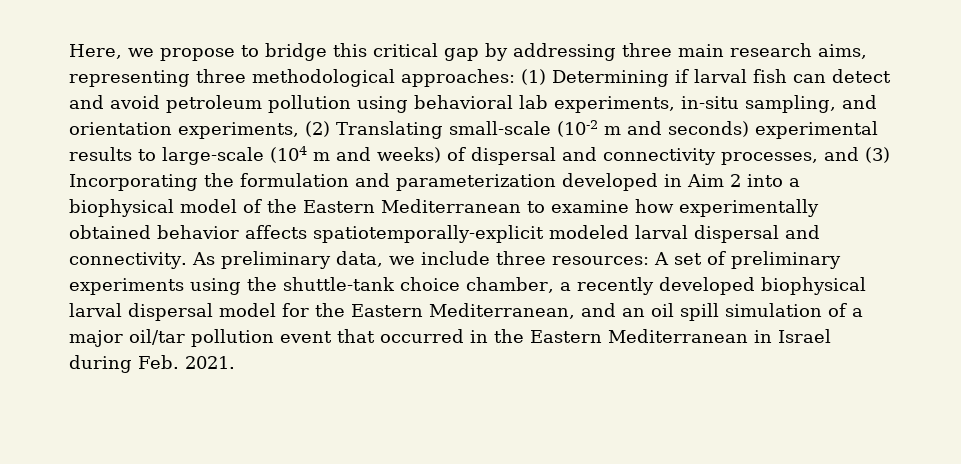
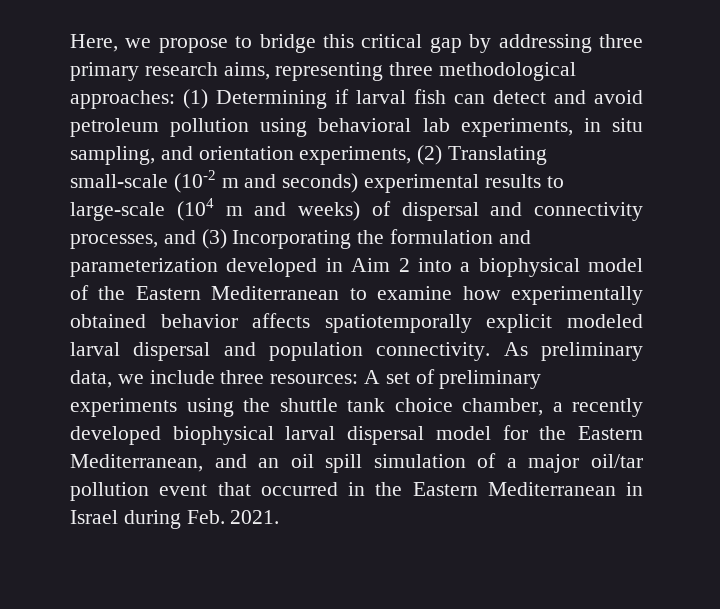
[678,44,724,57] main -> [70,62,139,81] primary
[681,96,739,109] in-situ -> [583,118,643,132] in situ
[313,225,544,243] spatiotemporally-explicit -> [324,314,553,333] spatiotemporally explicit
(820, 232) none -> [268,342,363,361] population
[283,277,395,291] shuttle-tank -> [279,398,385,412] shuttle tank

